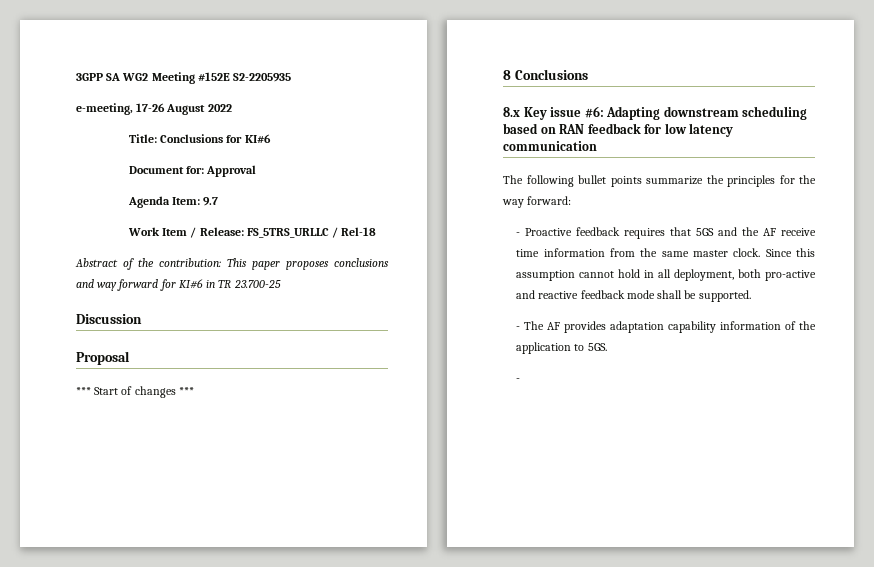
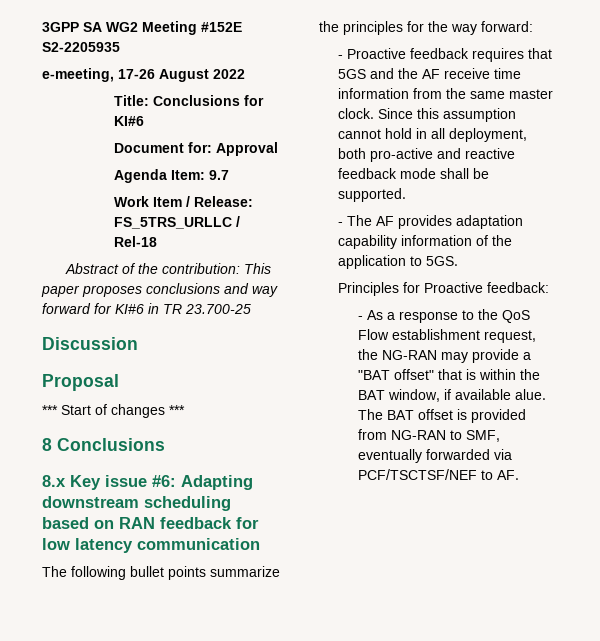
[516,378,521,382] - -> [338,282,550,296] [357,309,530,323] [357,329,536,343] [357,349,531,363] [357,369,540,380] [357,389,546,402] [357,409,526,423] [357,429,500,442] [357,449,512,463] [357,469,519,480] Principles for Proactive feedback: // - As a response to the QoS Flow establishment request, the NG-RAN may provide a "BAT offset" that is within the BAT window, if available alue. The BAT offset is provided from NG-RAN to SMF, eventually forwarded via PCF/TSCTSF/NEF to AF.

